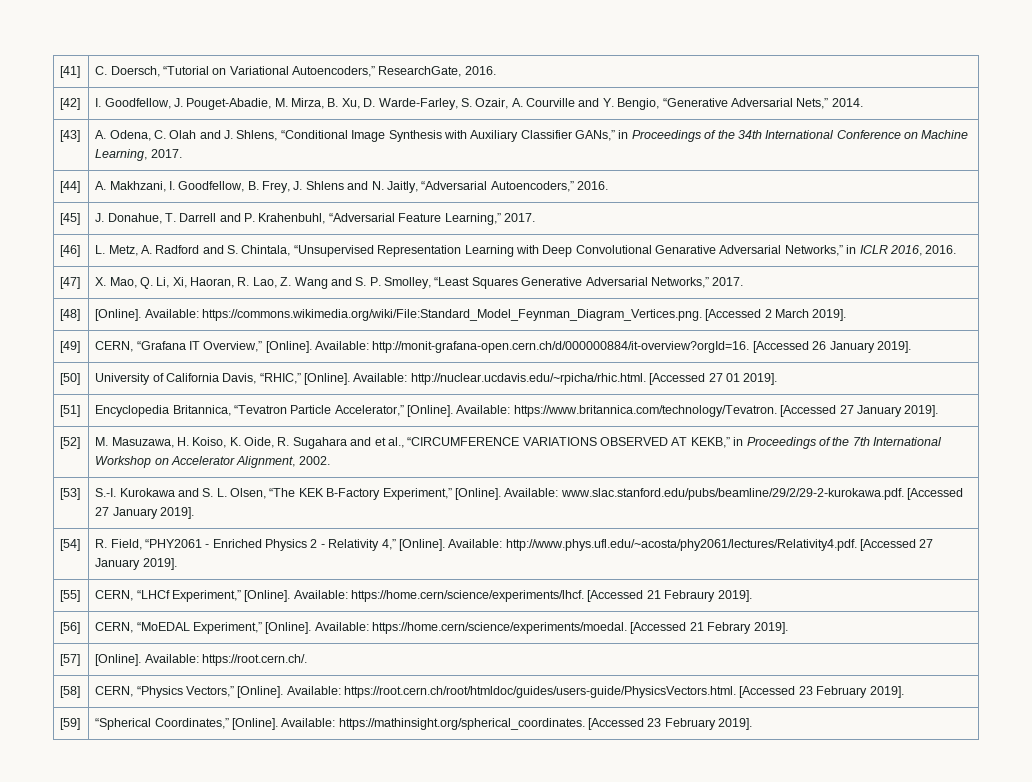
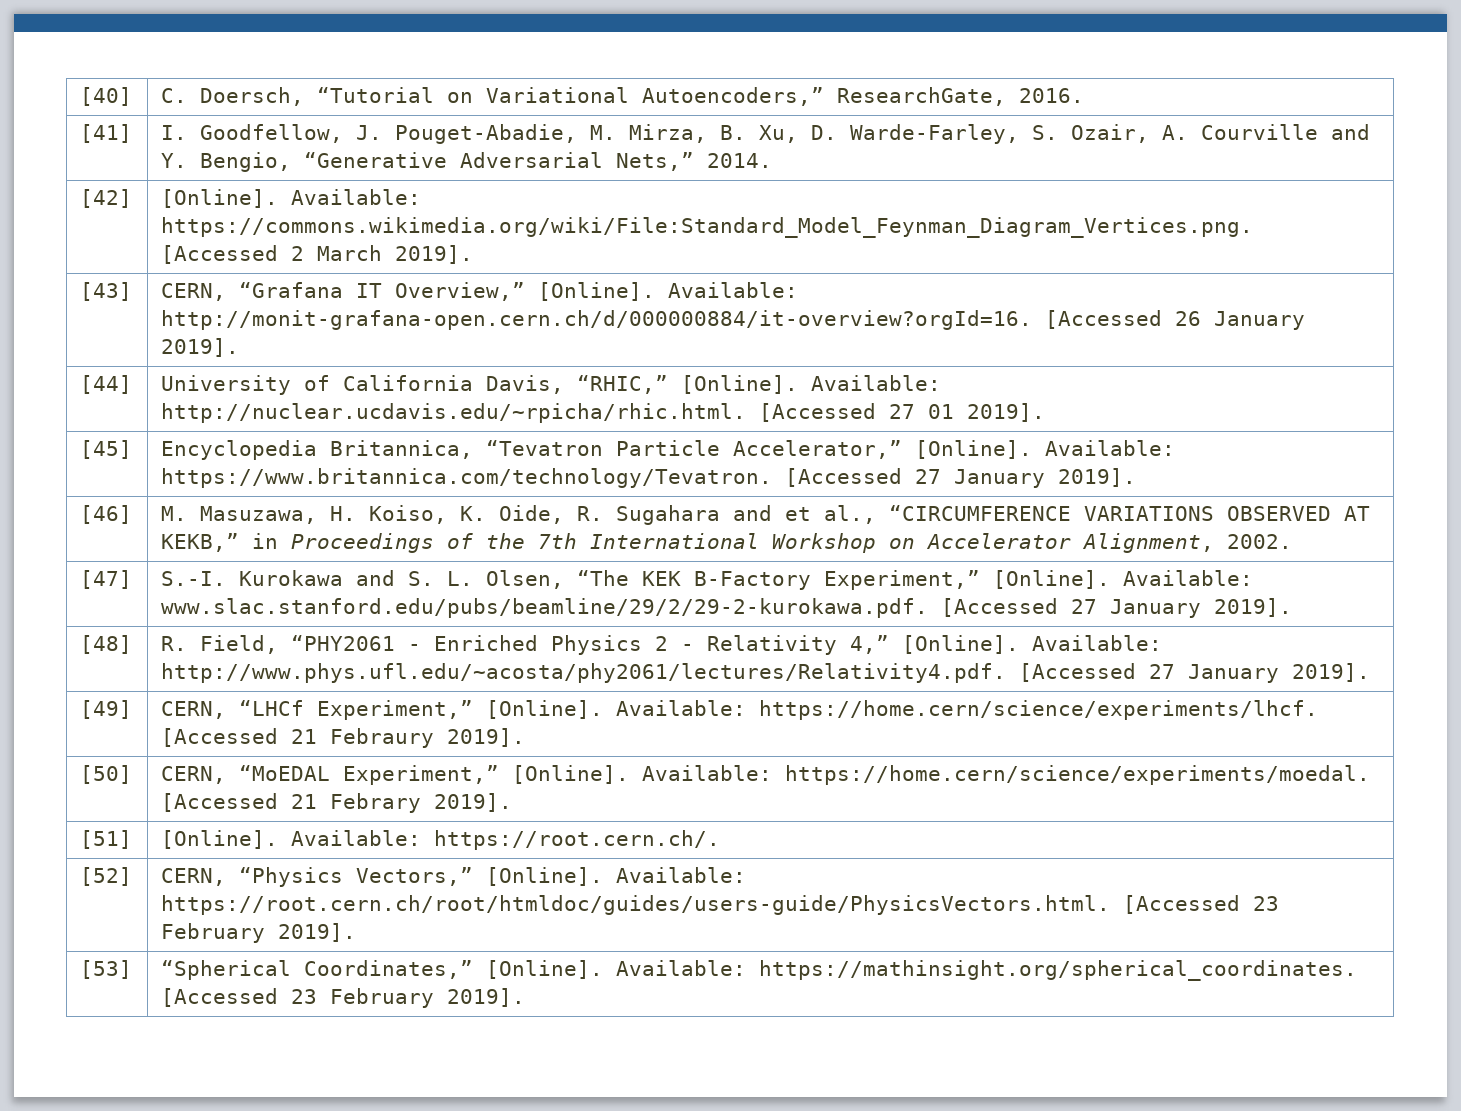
[60,66,81,78] [41] -> [80,87,133,106] [40]
[60,98,81,110] [42] -> [80,124,133,143] [41]
[60,130,81,142] [95,130,969,142] [95,149,182,161] [60,181,81,193] [95,181,609,193] [60,213,81,225] [95,213,535,225] [60,245,81,257] [95,245,957,257] [60,277,81,289] [95,277,744,289] [60,309,81,321] [43] | A. Odena, C. Olah and J. Shlens, “Conditional Image Synthesis with Auxiliary Classifier GANs,” in Proceedings of the 34th International Conference on Machine Learning, 2017. // [44] | A. Makhzani, I. Goodfellow, B. Frey, J. Shlens and N. Jaitly, “Adversarial Autoencoders,” 2016. // [45] | J. Donahue, T. Darrell and P. Krahenbuhl, “Adversarial Feature Learning,” 2017. // [46] | L. Metz, A. Radford and S. Chintala, “Unsupervised Representation Learning with Deep Convolutional Genarative Adversarial Networks,” in ICLR 2016, 2016. // [47] | X. Mao, Q. Li, Xi, Haoran, R. Lao, Z. Wang and S. P. Smolley, “Least Squares Generative Adversarial Networks,” 2017. // [48] -> [80,189,133,208] [42]
[60,341,81,353] [49] -> [80,282,133,301] [43]
[60,373,81,385] [50] -> [80,375,133,394] [44]
[60,405,81,417] [51] -> [80,440,133,459] [45]
[60,437,81,449] [52] -> [80,505,133,524] [46]
[60,488,81,500] [53] -> [80,570,133,589] [47]
[60,539,81,551] [54] -> [80,635,133,654] [48]
[60,590,81,602] [55] -> [80,700,133,719] [49]
[60,622,81,634] [56] -> [80,765,133,784] [50]
[60,654,81,666] [57] -> [80,830,133,849] [51]
[60,686,81,698] [58] -> [80,867,133,886] [52]
[60,718,81,730] [59] -> [80,960,133,979] [53]

